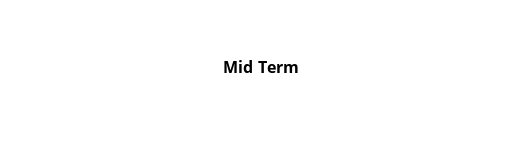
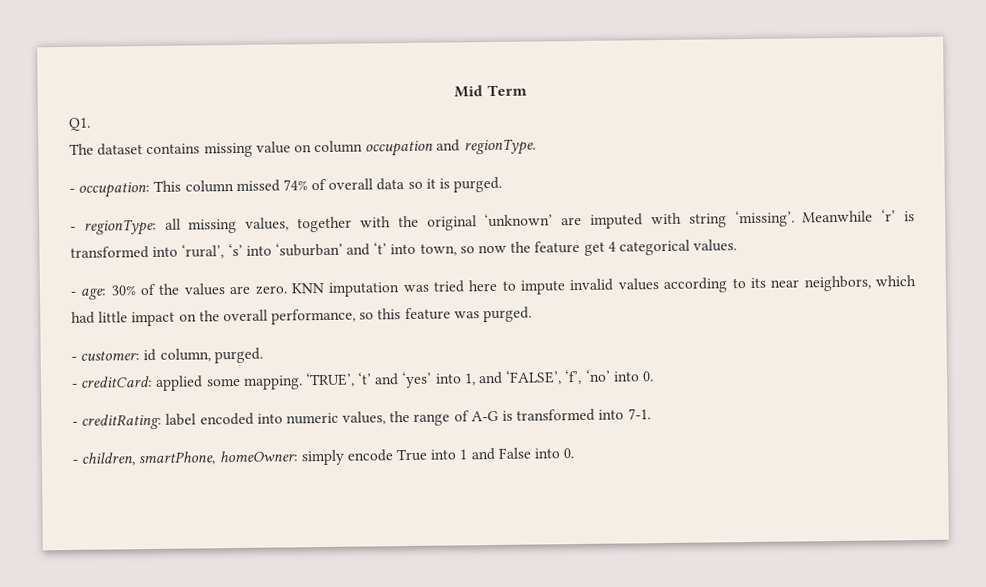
(299, 67) none -> [68,117,91,131] [69,138,536,158] [69,176,503,198] [70,209,916,236] [70,239,738,259] [70,275,917,300] [71,306,533,327] [71,347,263,364] [72,369,654,391] [72,408,651,430] [72,447,575,466] // Q1. // The dataset contains missing value on column occupation and regionType. // - occupation: This column missed 74% of overall data so it is purged. // - regionType: all missing values, together with the original ‘unknown’ are imputed with string ‘missing’. Meanwhile ‘r’ is transformed into ‘rural’, ‘s’ into ‘suburban’ and ‘t’ into town, so now the feature get 4 categorical values. // - age: 30% of the values are zero. KNN imputation was tried here to impute invalid values according to its near neighbors, which had little impact on the overall performance, so this feature was purged. // - customer: id column, purged. // - creditCard: applied some mapping. ‘TRUE’, ‘t’ and ‘yes’ into 1, and ‘FALSE’, ‘f’, ‘no’ into 0. // - creditRating: label encoded into numeric values, the range of A-G is transformed into 7-1. // - children, smartPhone, homeOwner: simply encode True into 1 and False into 0.

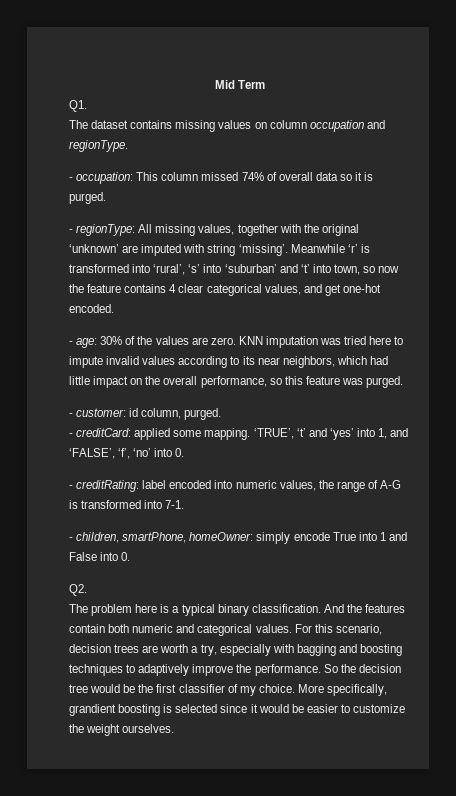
[255,141,291,154] value -> [218,120,252,129] values
[164,218,181,230] all -> [138,224,153,233] All
[583,239,738,256] get 4 categorical values. -> [124,284,381,296] [69,304,114,313] contains 4 clear categorical values, and get one-hot encoded.
(575, 453) none -> [69,584,87,596] [69,604,406,616] [69,624,382,636] [69,644,403,656] [69,664,401,676] [69,684,388,696] [69,704,406,716] [69,724,175,736] // Q2. // The problem here is a typical binary classification. And the features contain both numeric and categorical values. For this scenario, decision trees are worth a try, especially with bagging and boosting techniques to adaptively improve the performance. So the decision tree would be the first classifier of my choice. More specifically, grandient boosting is selected since it would be easier to customize the weight ourselves.

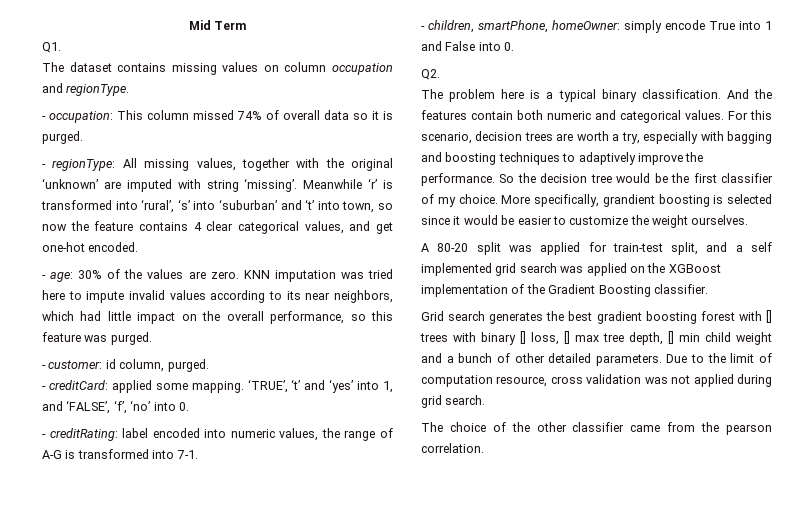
(175, 728) none -> [421,242,772,255] [421,263,721,276] [421,284,708,297] [421,310,772,324] [420,331,772,345] [421,353,772,366] [421,374,772,387] [421,395,486,408] [421,422,772,435] [421,443,484,453] // A 80-20 split was applied for train-test split, and a self implemented grid search was applied on the XGBoost implementation of the Gradient Boosting classifier. // Grid search generates the best gradient boosting forest with [] trees with binary [] loss, [] max tree depth, [] min child weight and a bunch of other detailed parameters. Due to the limit of computation resource, cross validation was not applied during grid search. // The choice of the other classifier came from the pearson correlation.

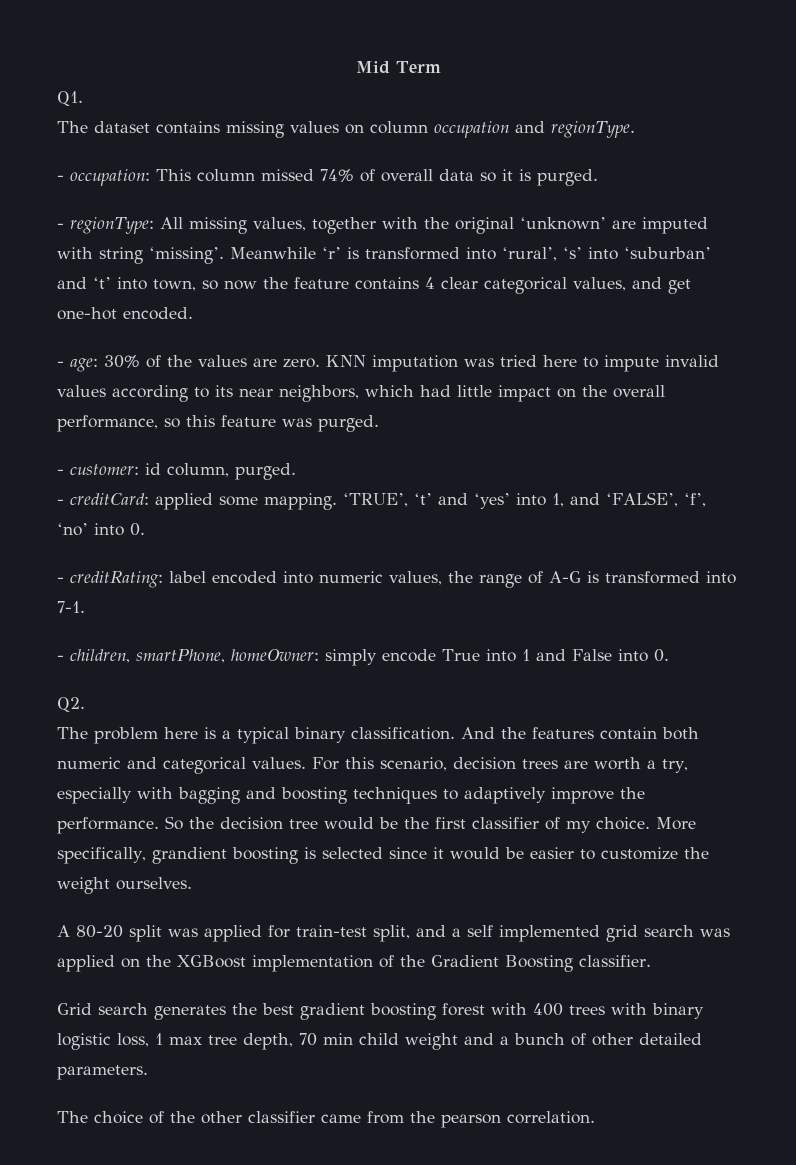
[766,310,772,323] [] -> [533,1003,563,1016] 400
[520,331,570,345] [] loss, [] -> [57,1033,163,1050] logistic loss, 1
[668,331,674,344] [] -> [299,1033,317,1046] 70
[666,353,772,363] [421,374,772,387] [421,395,486,408] Due to the limit of computation resource, cross validation was not applied during grid search. -> (148, 1072) none

